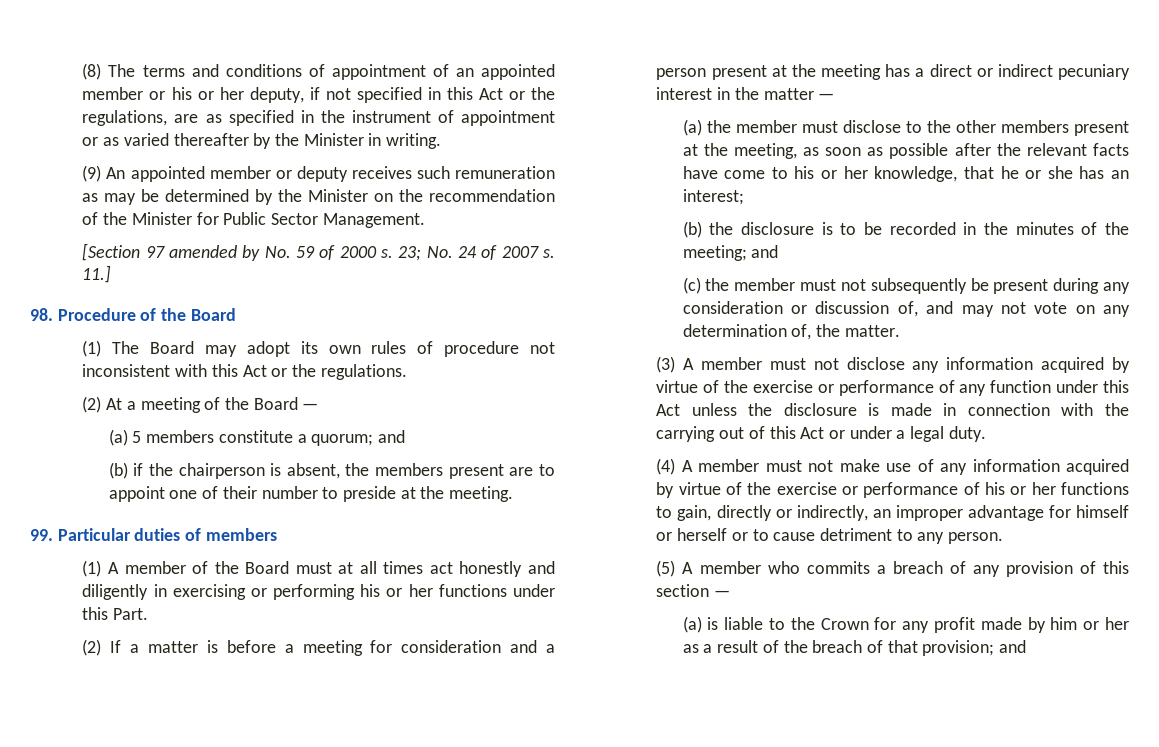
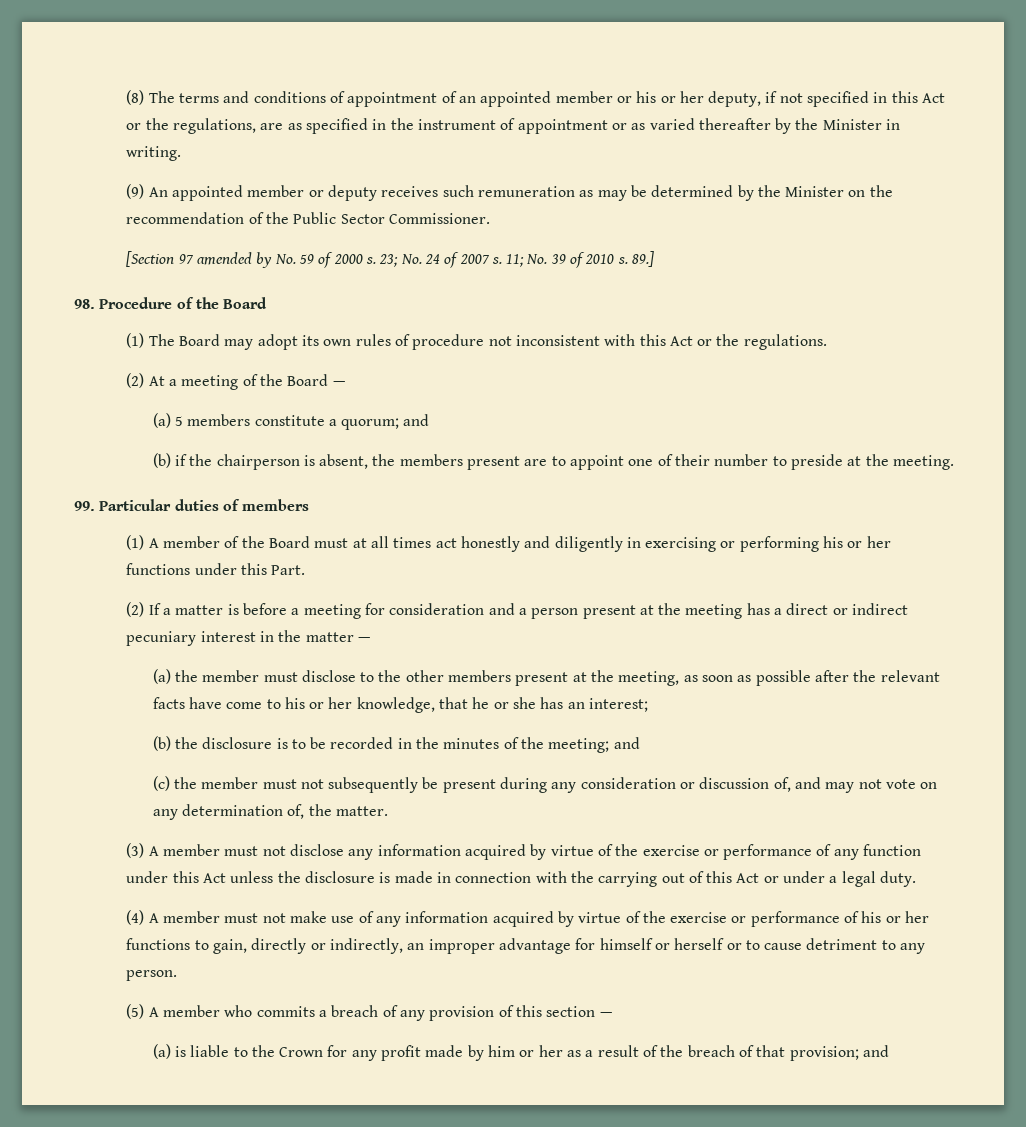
[131,212,219,225] Minister for -> (290, 218) none
[322,213,425,228] Management. -> [388,213,490,224] Commissioner.
[82,265,112,283] 11.] -> [506,251,655,268] 11; No. 39 of 2010 s. 89.]

